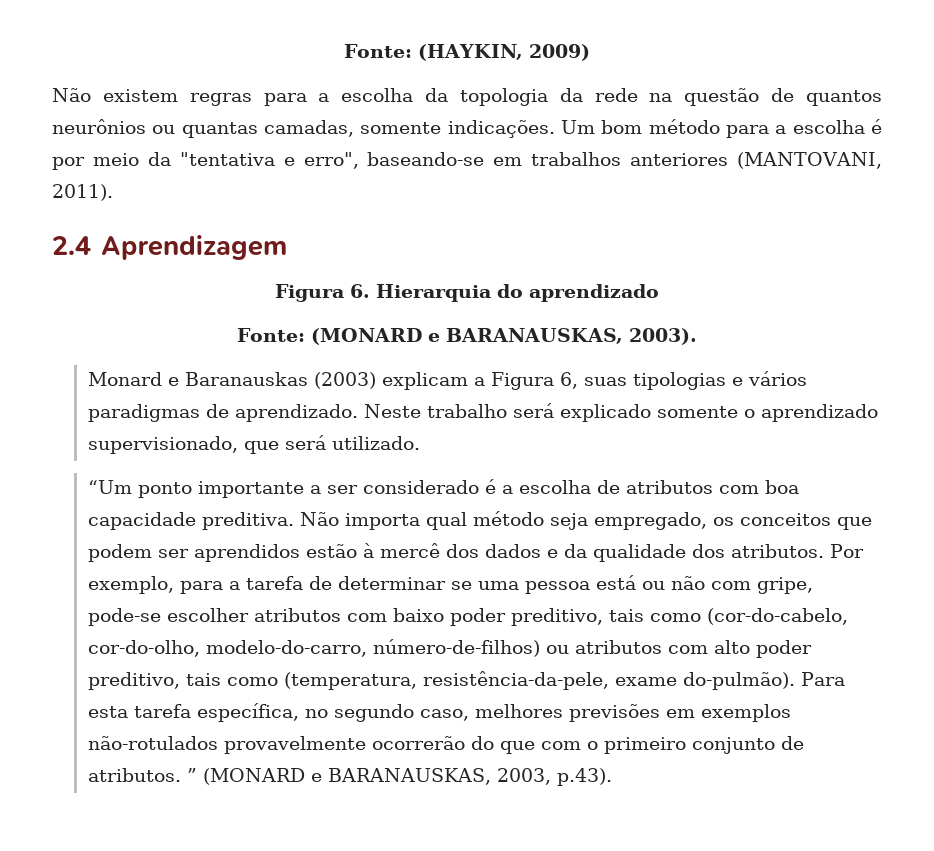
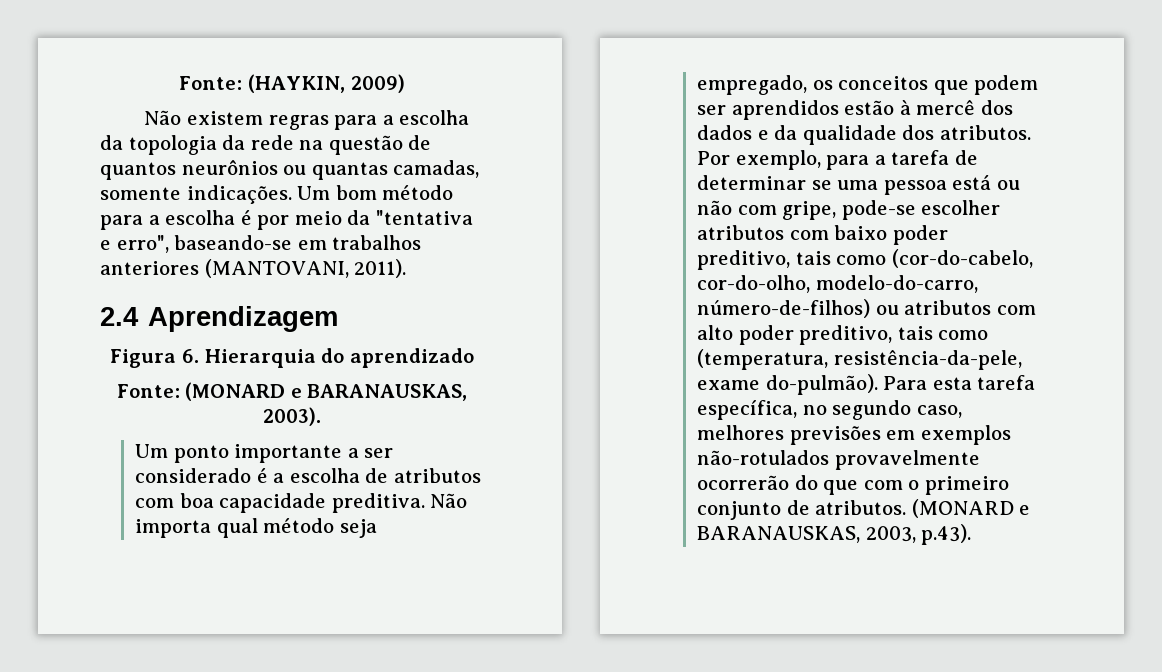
[87,371,807,390] [87,403,878,422] [87,435,420,454] [87,480,132,494] Monard e Baranauskas (2003) explicam a Figura 6, suas tipologias e vários paradigmas de aprendizado. Neste trabalho será explicado somente o aprendizado supervisionado, que será utilizado. // “Um -> [135,444,169,458] Um
[186,768,197,782] ” -> (907, 507) none

